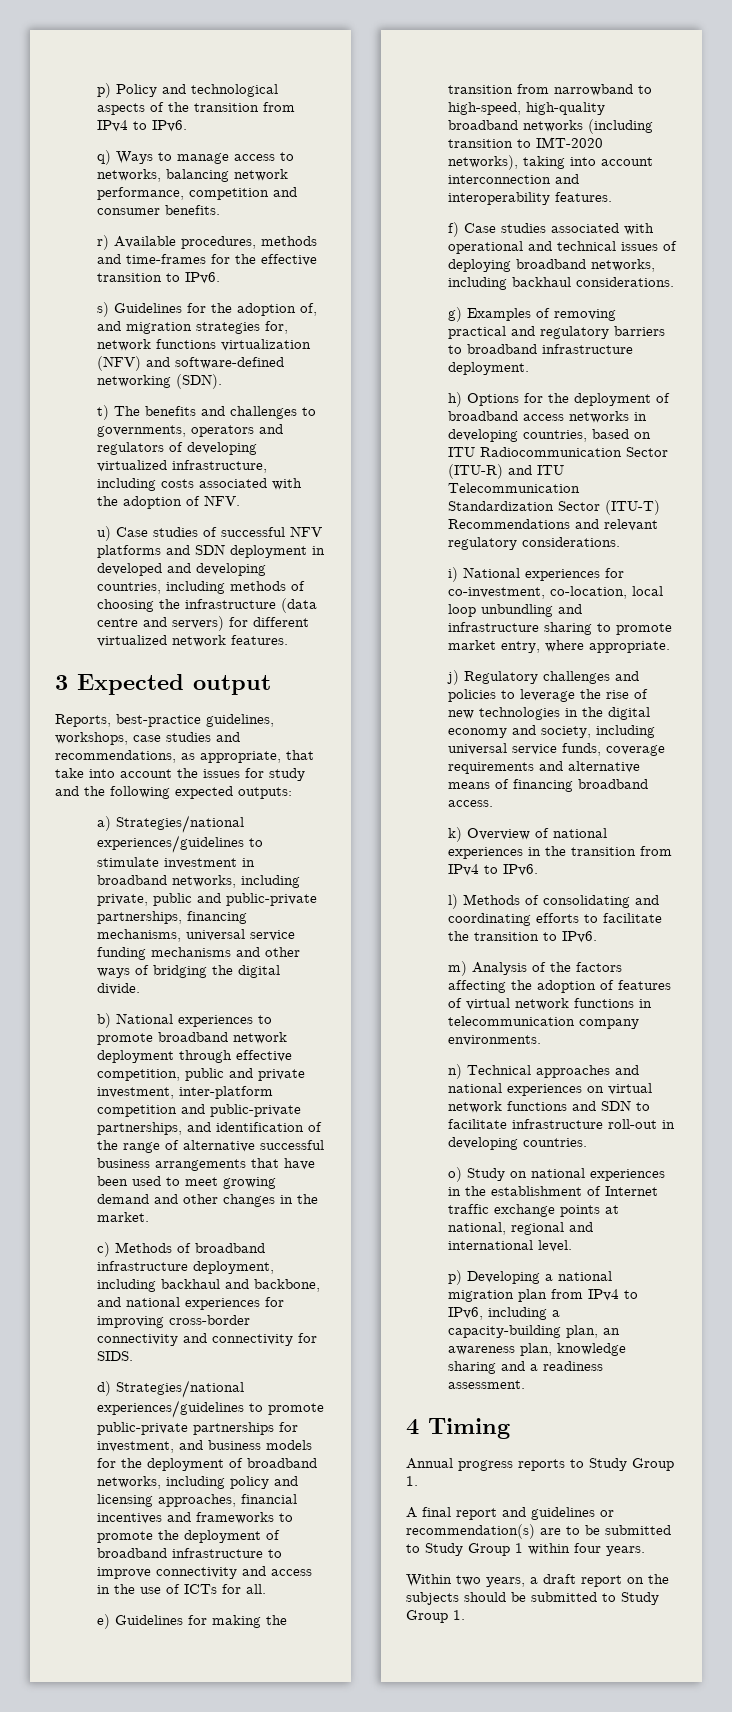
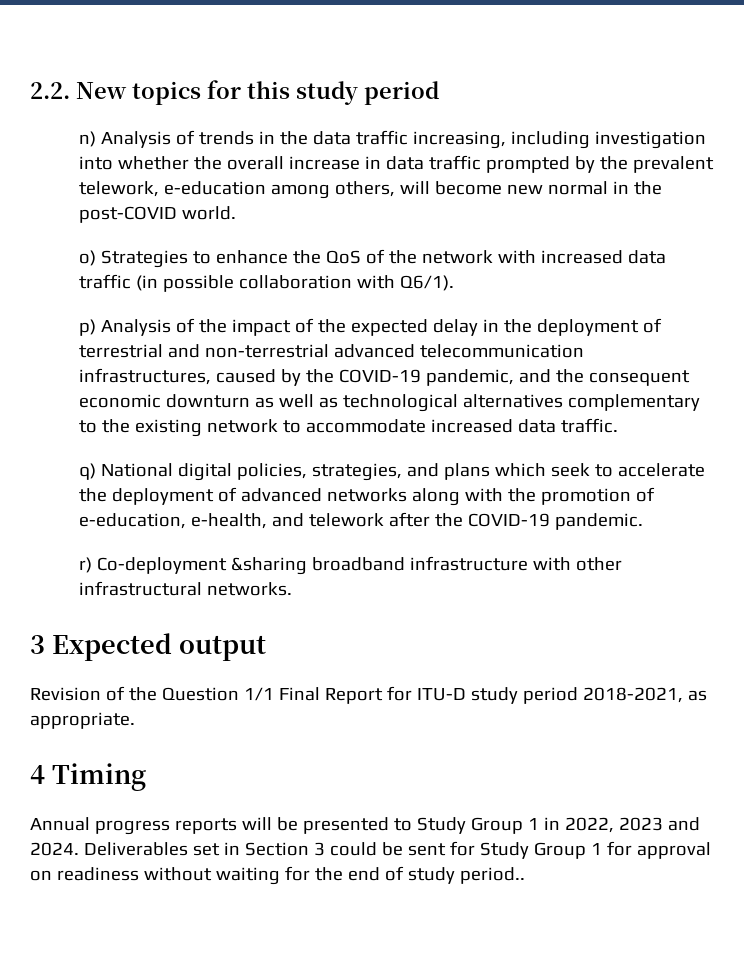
[97,83,279,98] [97,102,296,115] [97,120,188,132] [97,150,295,165] [97,169,289,182] [97,187,298,200] [97,205,221,215] [97,235,318,250] [97,254,318,266] [97,272,221,284] [97,302,318,317] [97,321,289,334] [97,339,312,351] [97,356,285,371] [97,374,223,389] [97,405,317,420] [97,424,284,437] [97,442,258,455] [97,460,268,473] [97,478,303,491] [97,495,241,509] [97,526,323,541] [97,544,326,558] [97,563,267,576] [97,581,306,594] [97,598,318,613] [97,616,310,631] [97,635,289,647] [55,674,271,695] [55,714,274,727] [55,732,240,745] [55,750,314,763] [55,768,305,781] [55,786,292,799] [97,815,245,833] [97,835,264,853] [97,857,256,869] [97,875,301,888] [97,893,318,906] [97,911,248,924] [97,929,296,942] [97,947,301,960] [97,965,281,978] [97,983,141,995] [97,1013,273,1028] [97,1032,288,1045] [97,1050,293,1063] [97,1068,306,1081] [97,1086,274,1099] [97,1104,302,1117] [97,1122,323,1135] [97,1140,325,1153] [97,1158,316,1171] [97,1176,277,1189] [97,1194,319,1207] [97,1212,150,1222] [97,1242,266,1257] [97,1261,275,1274] [97,1279,321,1292] [97,1297,285,1310] [97,1315,251,1328] [97,1333,318,1346] [97,1351,134,1361] [97,1380,245,1398] [97,1400,325,1418] [97,1422,299,1435] [97,1440,313,1453] [97,1458,318,1471] [97,1476,299,1489] [97,1494,298,1507] [97,1512,294,1524] [97,1530,281,1543] [97,1548,283,1558] [97,1566,313,1579] [97,1584,267,1594] [97,1614,288,1629] [448,84,653,96] [448,102,606,115] [448,119,654,134] [448,137,604,148] [448,155,654,170] [448,174,580,184] [448,192,613,205] [448,222,655,237] [448,241,678,254] [448,259,656,272] [448,277,675,290] [448,307,617,322] [448,326,666,339] [448,344,634,354] [448,362,530,375] [448,392,671,407] [448,411,648,423] [448,429,652,442] [448,447,669,457] [448,464,565,479] [448,483,581,493] [448,500,661,515] [448,519,659,531] [448,537,621,550] [448,567,625,582] [448,586,664,599] [448,604,583,617] [448,622,673,635] [448,640,671,653] [447,670,640,685] [448,689,649,702] [448,707,651,720] [448,725,656,738] [448,743,666,756] [448,761,641,774] [448,779,649,792] [448,800,494,807] [448,827,608,842] [448,846,673,859] [448,864,539,876] [448,894,660,909] [448,913,663,926] [448,931,598,943] [448,961,623,976] [448,980,672,993] [448,998,653,1010] [448,1016,640,1029] [448,1035,542,1046] [448,1064,640,1079] [448,1083,653,1096] [448,1100,651,1113] [448,1119,676,1129] [448,1137,588,1150] [448,1167,666,1182] [448,1186,659,1196] [448,1204,620,1217] [448,1222,594,1235] [448,1240,573,1252] [448,1270,613,1285] [448,1289,639,1302] [448,1307,561,1320] [448,1325,621,1338] [448,1343,627,1356] [448,1361,604,1374] [448,1380,526,1389] p) Policy and technological aspects of the transition from IPv4 to IPv6. // q) Ways to manage access to networks, balancing network performance, competition and consumer benefits. // r) Available procedures, methods and time-frames for the effective transition to IPv6. // s) Guidelines for the adoption of, and migration strategies for, network functions virtualization (NFV) and software-defined networking (SDN). // t) The benefits and challenges to governments, operators and regulators of developing virtualized infrastructure, including costs associated with the adoption of NFV. // u) Case studies of successful NFV platforms and SDN deployment in developed and developing countries, including methods of choosing the infrastructure (data centre and servers) for different virtualized network features. // 3 Expected output // Reports, best-practice guidelines, workshops, case studies and recommendations, as appropriate, that take into account the issues for study and the following expected outputs: // a) Strategies/national experiences/guidelines to stimulate investment in broadband networks, including private, public and public-private partnerships, financing mechanisms, universal service funding mechanisms and other ways of bridging the digital divide. // b) National experiences to promote broadband network deployment through effective competition, public and private investment, inter-platform competition and public-private partnerships, and identification of the range of alternative successful business arrangements that have been used to meet growing demand and other changes in the market. // c) Methods of broadband infrastructure deployment, including backhaul and backbone, and national experiences for improving cross-border connectivity and connectivity for SIDS. // d) Strategies/national experiences/guidelines to promote public-private partnerships for investment, and business models for the deployment of broadband networks, including policy and licensing approaches, financial incentives and frameworks to promote the deployment of broadband infrastructure to improve connectivity and access in the use of ICTs for all. // e) Guidelines for making the transition from narrowband to high-speed, high-quality broadband networks (including transition to IMT-2020 networks), taking into account interconnection and interoperability features. // f) Case studies associated with operational and technical issues of deploying broadband networks, including backhaul considerations. // g) Examples of removing practical and regulatory barriers to broadband infrastructure deployment. // h) Options for the deployment of broadband access networks in developing countries, based on ITU Radiocommunication Sector (ITU-R) and ITU Telecommunication Standardization Sector (ITU-T) Recommendations and relevant regulatory considerations. // i) National experiences for co-investment, co-location, local loop unbundling and infrastructure sharing to promote market entry, where appropriate. // j) Regulatory challenges and policies to leverage the rise of new technologies in the digital economy and society, including universal service funds, coverage requirements and alternative means of financing broadband access. // k) Overview of national experiences in the transition from IPv4 to IPv6. // l) Methods of consolidating and coordinating efforts to facilitate the transition to IPv6. // m) Analysis of the factors affecting the adoption of features of virtual network functions in telecommunication company environments. // n) Technical approaches and national experiences on virtual network functions and SDN to facilitate infrastructure roll-out in developing countries. // o) Study on national experiences in the establishment of Internet traffic exchange points at national, regional and international level. // p) Developing a national migration plan from IPv4 to IPv6, including a capacity-building plan, an awareness plan, knowledge sharing and a readiness assessment. -> [30,80,439,105] [79,130,707,149] [79,155,715,173] [79,181,663,199] [79,206,237,223] [79,249,667,268] [79,274,455,292] [79,318,663,336] [79,344,585,358] [79,368,691,386] [79,394,701,412] [79,418,619,437] [79,463,706,481] [79,487,656,506] [79,512,644,530] [79,556,623,575] [79,581,293,596] [30,633,266,661] [30,686,707,704] [30,712,135,729] 2.2. New topics for this study period // n) Analysis of trends in the data traffic increasing, including investigation into whether the overall increase in data traffic prompted by the prevalent telework, e-education among others, will become new normal in the post-COVID world. // o) Strategies to enhance the QoS of the network with increased data traffic (in possible collaboration with Q6/1). // p) Analysis of the impact of the expected delay in the deployment of terrestrial and non-terrestrial advanced telecommunication infrastructures, caused by the COVID-19 pandemic, and the consequent economic downturn as well as technological alternatives complementary to the existing network to accommodate increased data traffic. // q) National digital policies, strategies, and plans which seek to accelerate the deployment of advanced networks along with the promotion of e-education, e-health, and telework after the COVID-19 pandemic. // r) Co-deployment &sharing broadband infrastructure with other infrastructural networks. // 3 Expected output // Revision of the Question 1/1 Final Report for ITU-D study period 2018-2021, as appropriate.
[570,1458,674,1471] [406,1476,418,1486] [406,1507,614,1520] [406,1524,671,1539] [406,1543,645,1556] [406,1574,669,1587] [406,1592,659,1605] [406,1610,465,1623] to Study Group 1. // A final report and guidelines or recommendation(s) are to be submitted to Study Group 1 within four years. // Within two years, a draft report on the subjects should be submitted to Study Group 1. -> [241,817,700,834] [30,841,711,859] [30,866,525,885] will be presented to Study Group 1 in 2022, 2023 and 2024. Deliverables set in Section 3 could be sent for Study Group 1 for approval on readiness without waiting for the end of study period..

